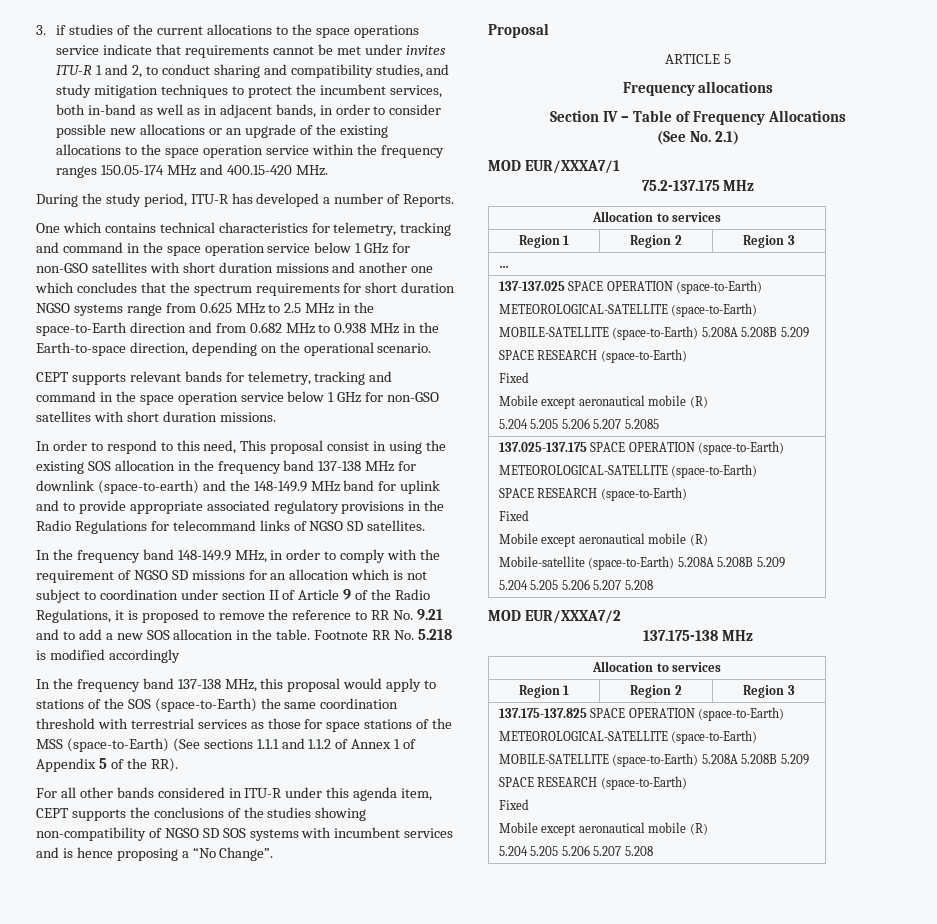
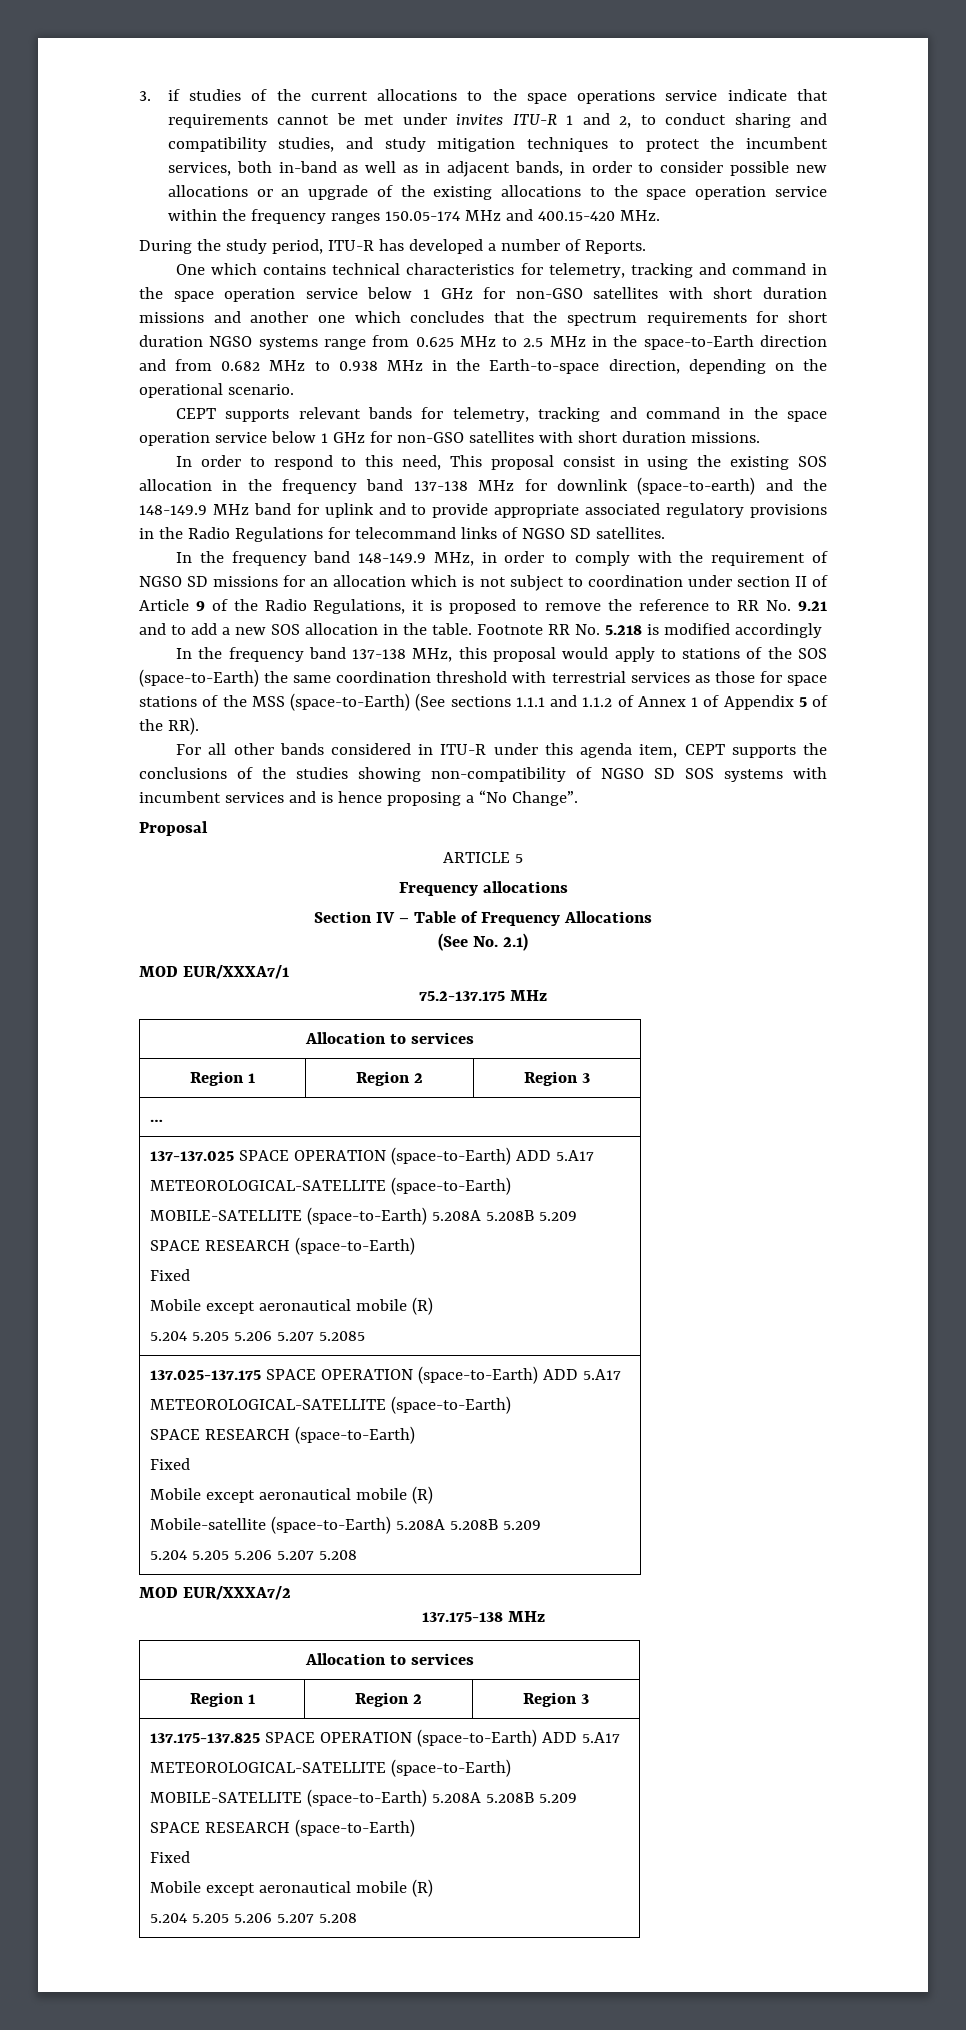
(763, 287) none -> [515,1150,594,1161] ADD 5.A17
(785, 448) none -> [542,1369,621,1380] ADD 5.A17
(785, 714) none -> [541,1732,620,1743] ADD 5.A17

